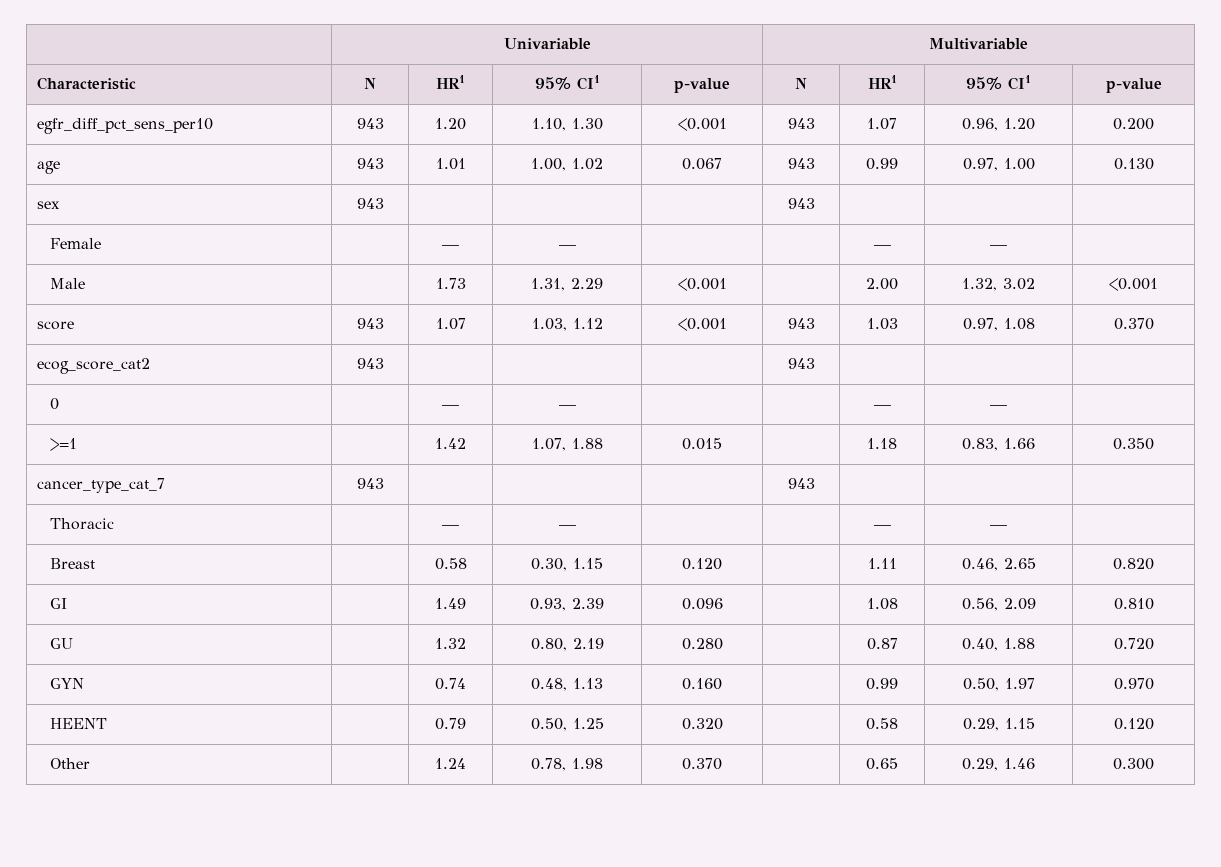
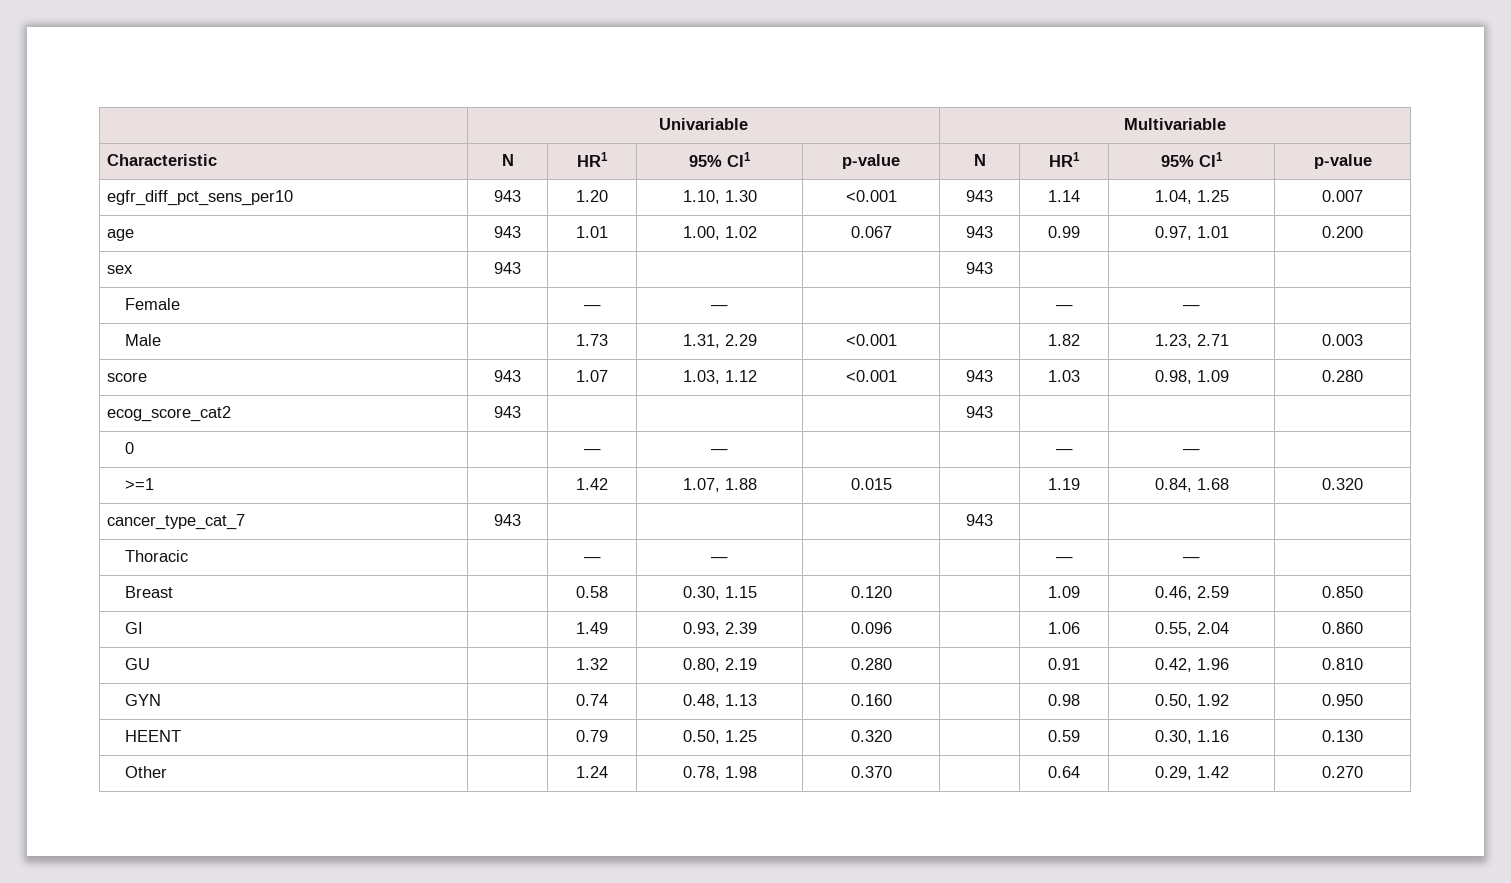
[867,118,897,130] [962,118,1035,131] [1113,118,1154,130] 1.07 | 0.96, 1.20 | 0.200 -> [1048,190,1080,202] [1154,190,1229,204] [1322,190,1363,202] 1.14 | 1.04, 1.25 | 0.007
[1003,158,1035,170] [1113,158,1154,170] 1.00 | 0.130 -> [1196,226,1229,238] [1322,226,1363,238] 1.01 | 0.200
[866,278,898,290] [962,278,1035,291] [1109,278,1158,291] 2.00 | 1.32, 3.02 | <0.001 -> [1048,334,1080,346] [1154,334,1229,348] [1322,334,1363,346] 1.82 | 1.23, 2.71 | 0.003
[962,318,1035,331] [1113,318,1154,330] 0.97, 1.08 | 0.370 -> [1154,370,1229,384] [1322,370,1363,382] 0.98, 1.09 | 0.280
[867,438,897,449] [962,438,1035,451] [1113,438,1154,450] 1.18 | 0.83, 1.66 | 0.350 -> [1048,478,1080,490] [1154,478,1229,492] [1322,478,1363,490] 1.19 | 0.84, 1.68 | 0.320
[867,558,897,569] 1.11 -> [1048,586,1080,598] 1.09
[1003,558,1036,569] [1113,558,1154,570] 2.65 | 0.820 -> [1196,586,1229,598] [1322,586,1363,598] 2.59 | 0.850
[866,598,898,610] [961,598,1036,611] [1113,598,1154,610] 1.08 | 0.56, 2.09 | 0.810 -> [1048,622,1080,634] [1154,622,1229,636] [1322,622,1363,634] 1.06 | 0.55, 2.04 | 0.860
[866,638,898,650] [962,638,1035,651] [1113,638,1154,650] 0.87 | 0.40, 1.88 | 0.720 -> [1048,658,1080,670] [1154,658,1229,672] [1322,658,1363,670] 0.91 | 0.42, 1.96 | 0.810
[866,678,898,690] [962,678,1035,691] [1113,678,1154,690] 0.99 | 0.50, 1.97 | 0.970 -> [1048,694,1080,706] [1154,694,1229,708] [1322,694,1363,706] 0.98 | 0.50, 1.92 | 0.950
[866,718,898,730] [962,718,1035,731] [1113,718,1154,730] 0.58 | 0.29, 1.15 | 0.120 -> [1048,730,1080,742] [1154,730,1229,744] [1322,730,1363,742] 0.59 | 0.30, 1.16 | 0.130
[866,758,898,770] [962,758,1035,771] [1113,758,1154,770] 0.65 | 0.29, 1.46 | 0.300 -> [1048,766,1080,778] [1154,766,1229,780] [1322,766,1363,778] 0.64 | 0.29, 1.42 | 0.270

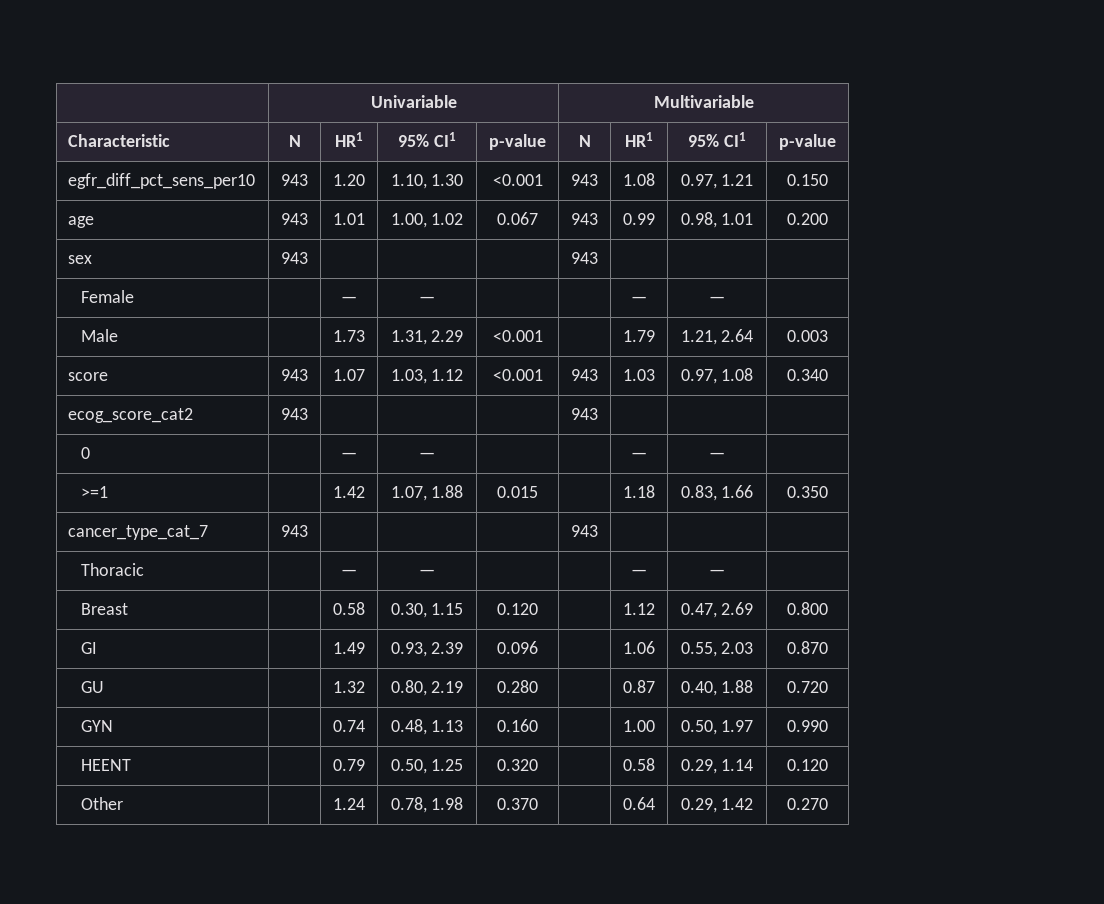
[1048,190,1080,202] [1154,190,1229,204] [1322,190,1363,202] 1.14 | 1.04, 1.25 | 0.007 -> [623,173,655,186] [680,174,754,189] [787,174,828,186] 1.08 | 0.97, 1.21 | 0.150
[1154,226,1192,240] 0.97, -> [680,212,717,228] 0.98,
[1048,334,1080,346] [1154,334,1229,348] 1.82 | 1.23, 2.71 -> [623,330,655,342] [680,329,754,345] 1.79 | 1.21, 2.64
[1154,370,1229,384] [1322,370,1363,382] 0.98, 1.09 | 0.280 -> [680,368,754,384] [787,369,828,381] 0.97, 1.08 | 0.340
[1048,478,1080,490] [1154,478,1229,492] [1322,478,1363,490] 1.19 | 0.84, 1.68 | 0.320 -> [623,485,655,498] [680,485,754,501] [787,486,828,498] 1.18 | 0.83, 1.66 | 0.350
[1048,586,1080,598] [1154,586,1229,600] [1322,586,1363,598] 1.09 | 0.46, 2.59 | 0.850 -> [623,603,655,615] [680,602,754,618] [787,602,828,615] 1.12 | 0.47, 2.69 | 0.800
[1196,622,1229,634] [1322,622,1363,634] 2.04 | 0.860 -> [721,642,754,654] [787,641,828,654] 2.03 | 0.870
[1048,658,1080,670] [1154,658,1229,672] [1322,658,1363,670] 0.91 | 0.42, 1.96 | 0.810 -> [623,680,655,693] [680,680,754,696] [787,681,828,693] 0.87 | 0.40, 1.88 | 0.720
[1048,694,1080,706] [1154,694,1229,708] [1322,694,1363,706] 0.98 | 0.50, 1.92 | 0.950 -> [623,720,655,732] [680,720,754,735] [787,720,828,732] 1.00 | 0.50, 1.97 | 0.990
[1048,730,1080,742] [1154,730,1229,744] [1322,730,1363,742] 0.59 | 0.30, 1.16 | 0.130 -> [623,758,655,771] [680,759,754,774] [787,759,828,771] 0.58 | 0.29, 1.14 | 0.120

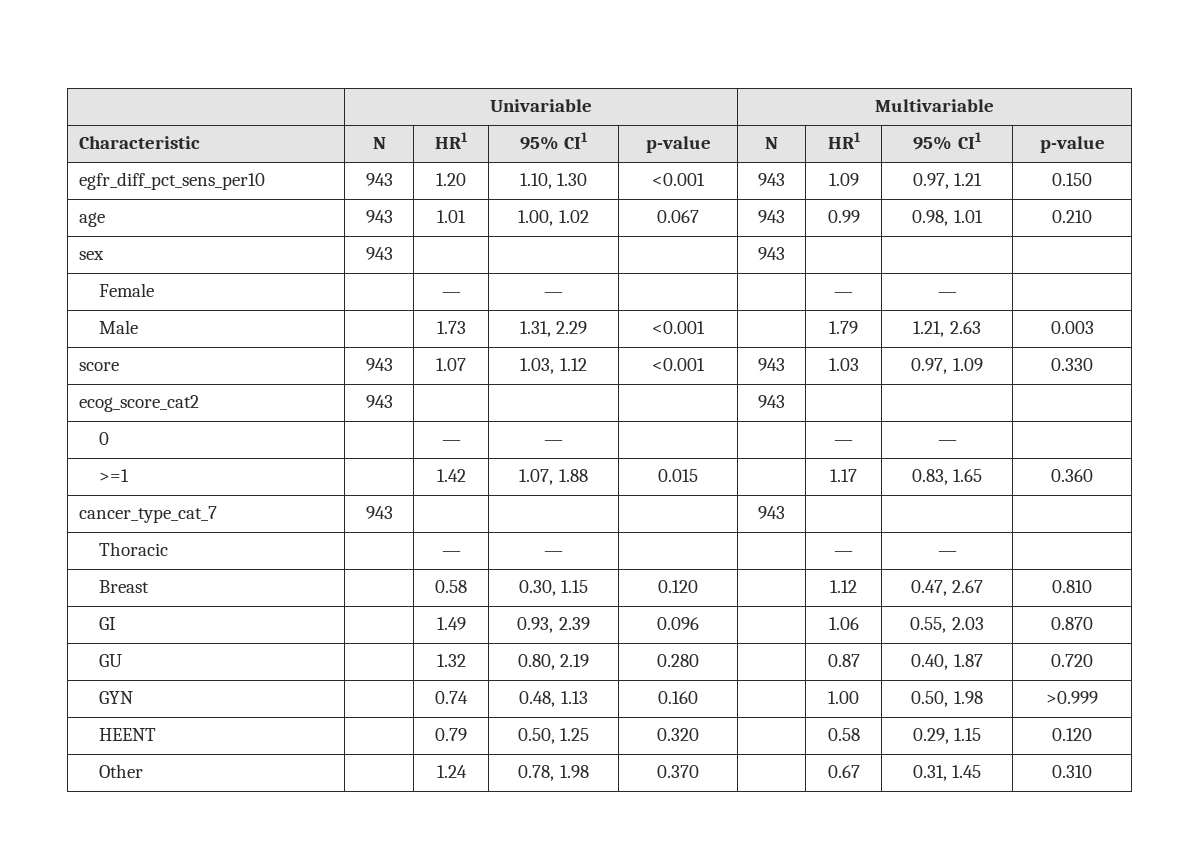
[623,173,655,186] 1.08 -> [828,173,859,186] 1.09
[787,213,828,225] 0.200 -> [1052,210,1092,223] 0.210
[721,329,754,342] 2.64 -> [949,321,981,334] 2.63
[721,368,754,381] [787,369,828,381] 1.08 | 0.340 -> [952,358,983,371] [1051,358,1093,371] 1.09 | 0.330
[623,485,655,498] 1.18 -> [830,469,857,482] 1.17
[721,485,754,498] [787,486,828,498] 1.66 | 0.350 -> [953,469,983,482] [1051,469,1093,482] 1.65 | 0.360
[721,602,754,615] [787,602,828,615] 2.69 | 0.800 -> [952,580,984,593] [1052,580,1092,593] 2.67 | 0.810
[721,680,754,693] 1.88 -> [953,654,983,667] 1.87
[721,720,754,732] [787,720,828,732] 1.97 | 0.990 -> [953,691,983,704] [1046,691,1098,704] 1.98 | >0.999
[721,759,754,771] 1.14 -> [954,728,982,741] 1.15
[623,797,655,810] [680,798,754,813] [787,798,828,810] 0.64 | 0.29, 1.42 | 0.270 -> [827,765,860,778] [912,765,982,781] [1052,765,1092,778] 0.67 | 0.31, 1.45 | 0.310

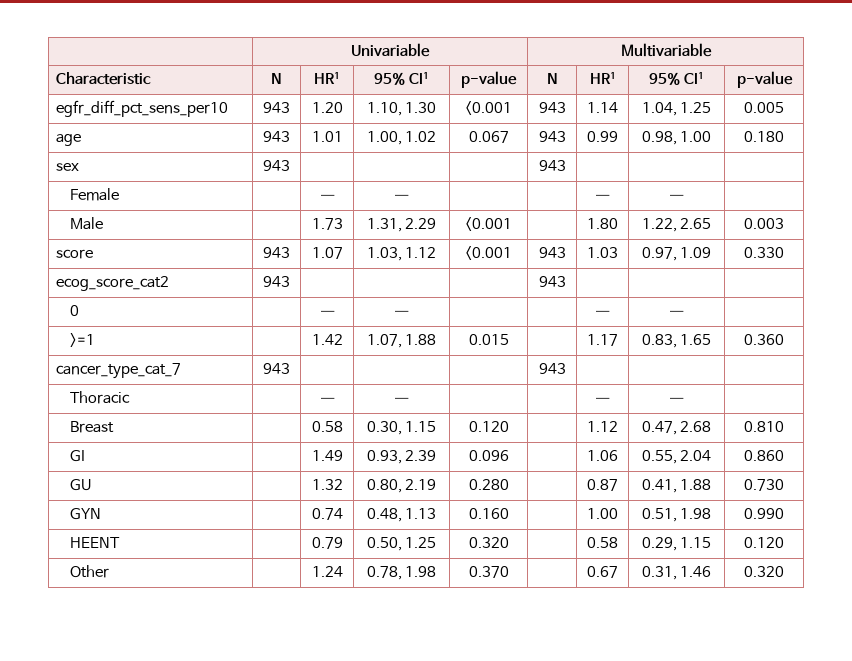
[828,173,859,186] [912,173,983,189] [1052,173,1092,186] 1.09 | 0.97, 1.21 | 0.150 -> [587,102,618,113] [641,102,712,116] [744,102,784,113] 1.14 | 1.04, 1.25 | 0.005
[953,210,983,223] [1052,210,1092,223] 1.01 | 0.210 -> [680,131,712,142] [744,131,784,142] 1.00 | 0.180
[829,321,858,334] [913,321,981,337] 1.79 | 1.21, 2.63 -> [587,218,618,229] [641,218,712,232] 1.80 | 1.22, 2.65
[952,580,984,593] 2.67 -> [680,421,712,432] 2.68
[951,617,984,630] [1051,617,1093,630] 2.03 | 0.870 -> [680,450,712,461] [744,450,784,461] 2.04 | 0.860
[911,654,983,670] [1051,654,1093,667] 0.40, 1.87 | 0.720 -> [641,479,712,493] [744,479,784,491] 0.41, 1.88 | 0.730
[911,691,983,707] [1046,691,1098,704] 0.50, 1.98 | >0.999 -> [641,508,712,522] [744,508,784,519] 0.51, 1.98 | 0.990
[952,765,982,778] [1052,765,1092,778] 1.45 | 0.310 -> [680,566,712,577] [744,566,784,577] 1.46 | 0.320

